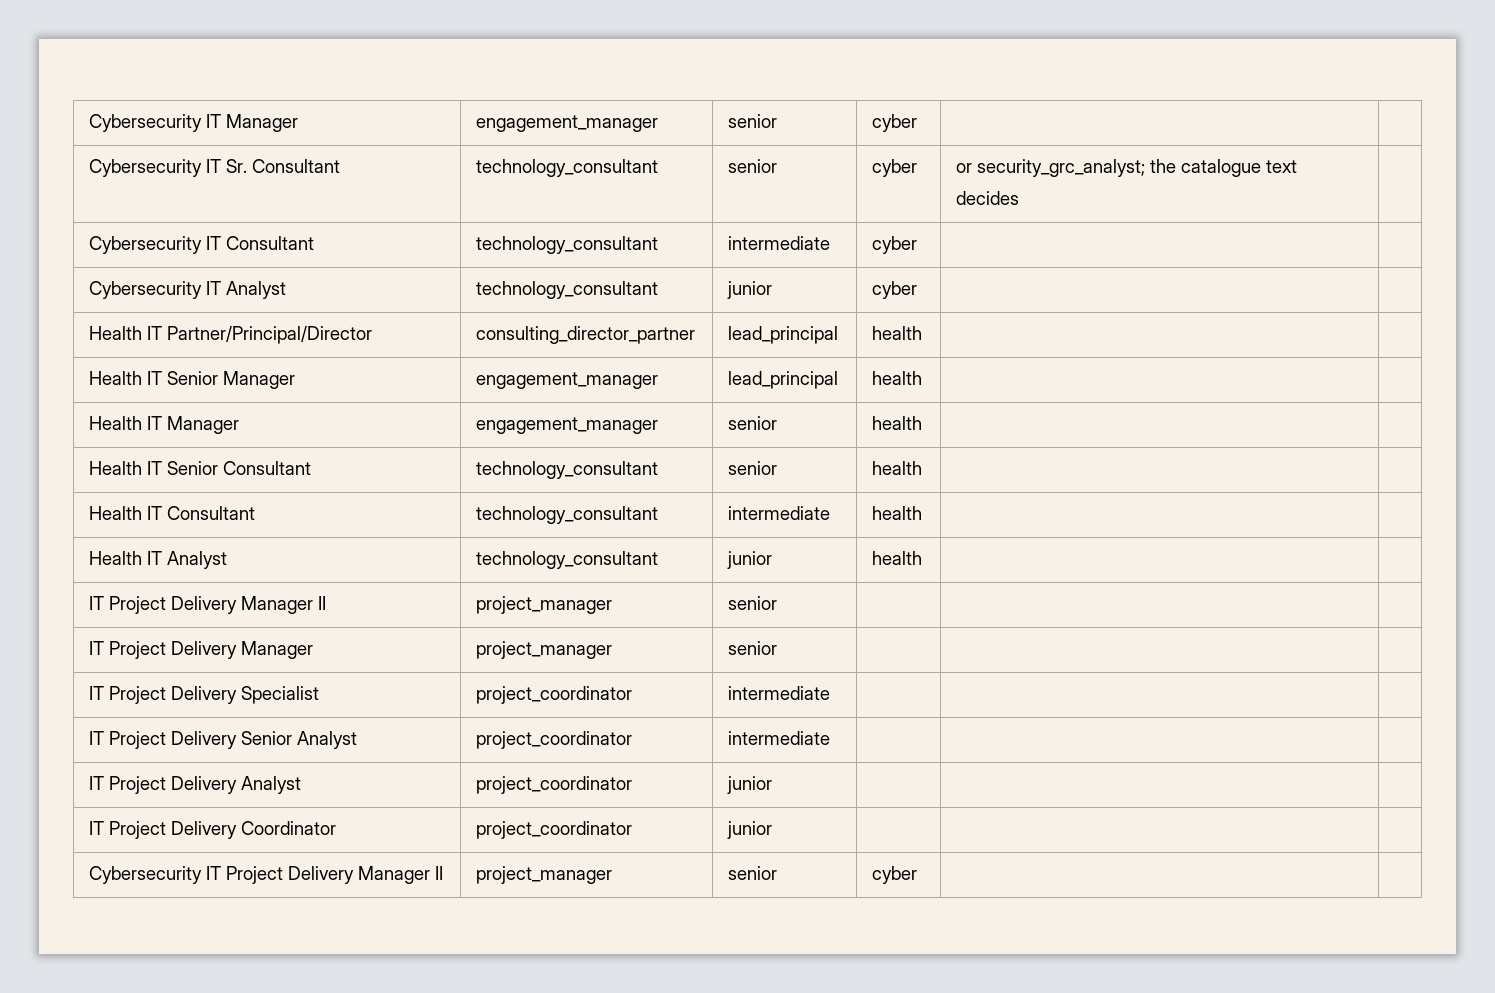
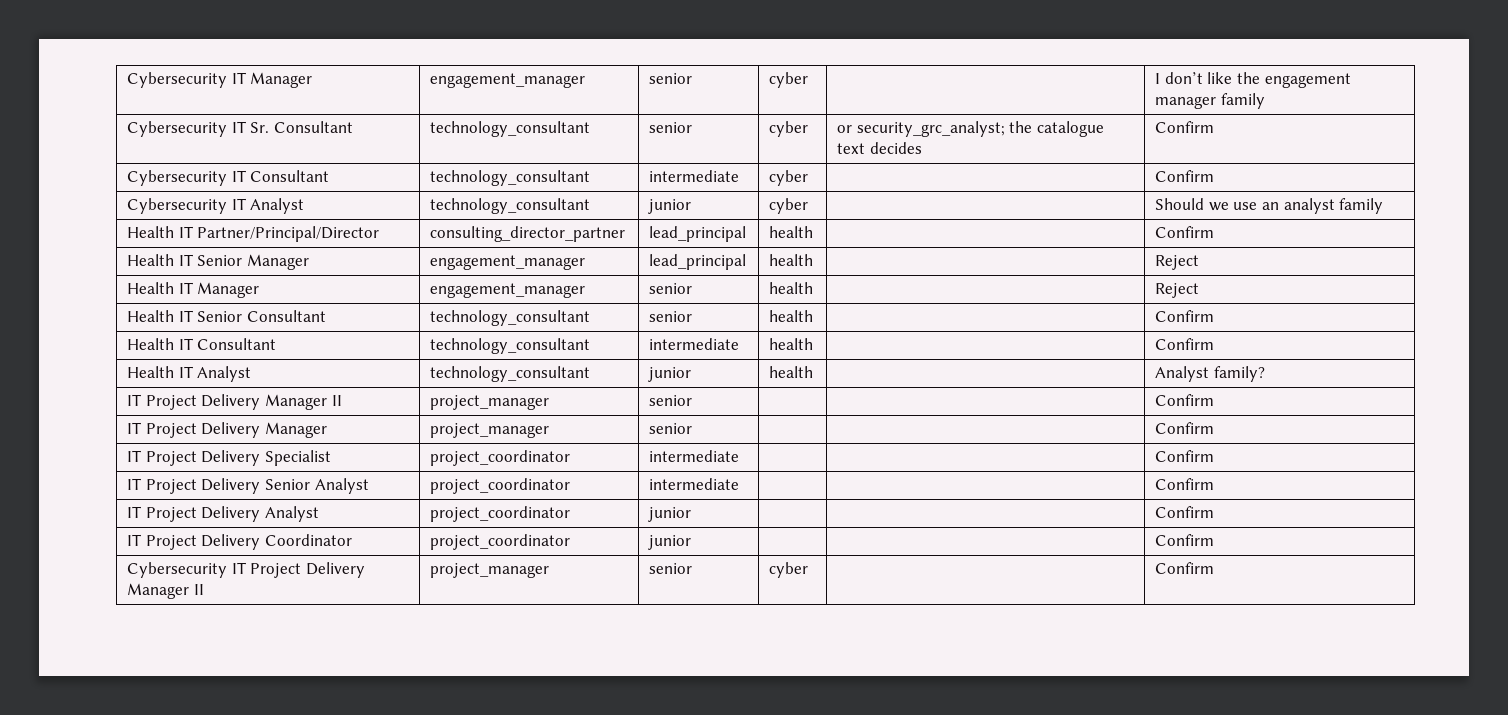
(918, 123) none -> [1155,72,1351,88] [1155,93,1265,109] I don’t like the engagement manager family
(1020, 198) none -> [1155,121,1215,133] Confirm
(918, 245) none -> [1155,170,1215,182] Confirm
(918, 290) none -> [1155,198,1384,214] Should we use an analyst family
(923, 333) none -> [1155,226,1215,238] Confirm
(923, 378) none -> [1155,255,1200,270] Reject
(923, 423) none -> [1155,283,1200,298] Reject
(923, 468) none -> [1155,310,1215,322] Confirm
(923, 513) none -> [1155,338,1215,350] Confirm
(923, 558) none -> [1155,366,1265,382] Analyst family?
(778, 603) none -> [1155,394,1215,406] Confirm
(778, 648) none -> [1155,422,1215,434] Confirm
(831, 693) none -> [1155,450,1215,462] Confirm
(831, 738) none -> [1155,478,1215,490] Confirm
(773, 785) none -> [1155,506,1215,518] Confirm
(773, 830) none -> [1155,534,1215,546] Confirm
(918, 875) none -> [1155,562,1215,574] Confirm

